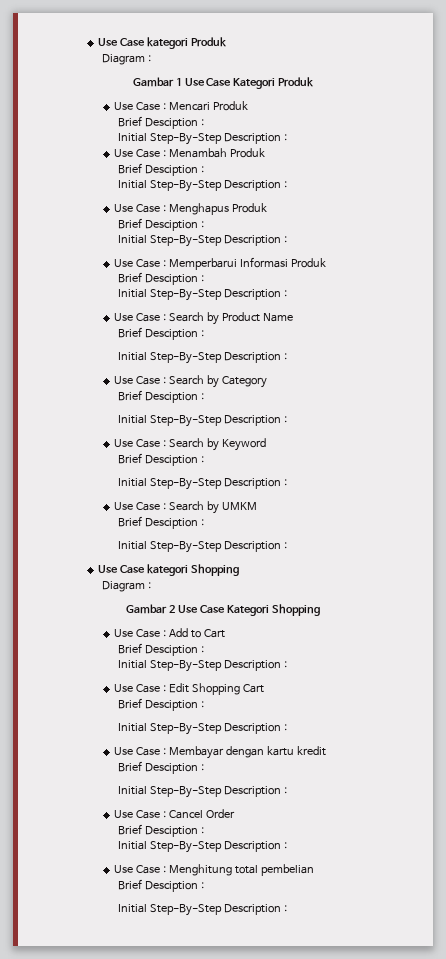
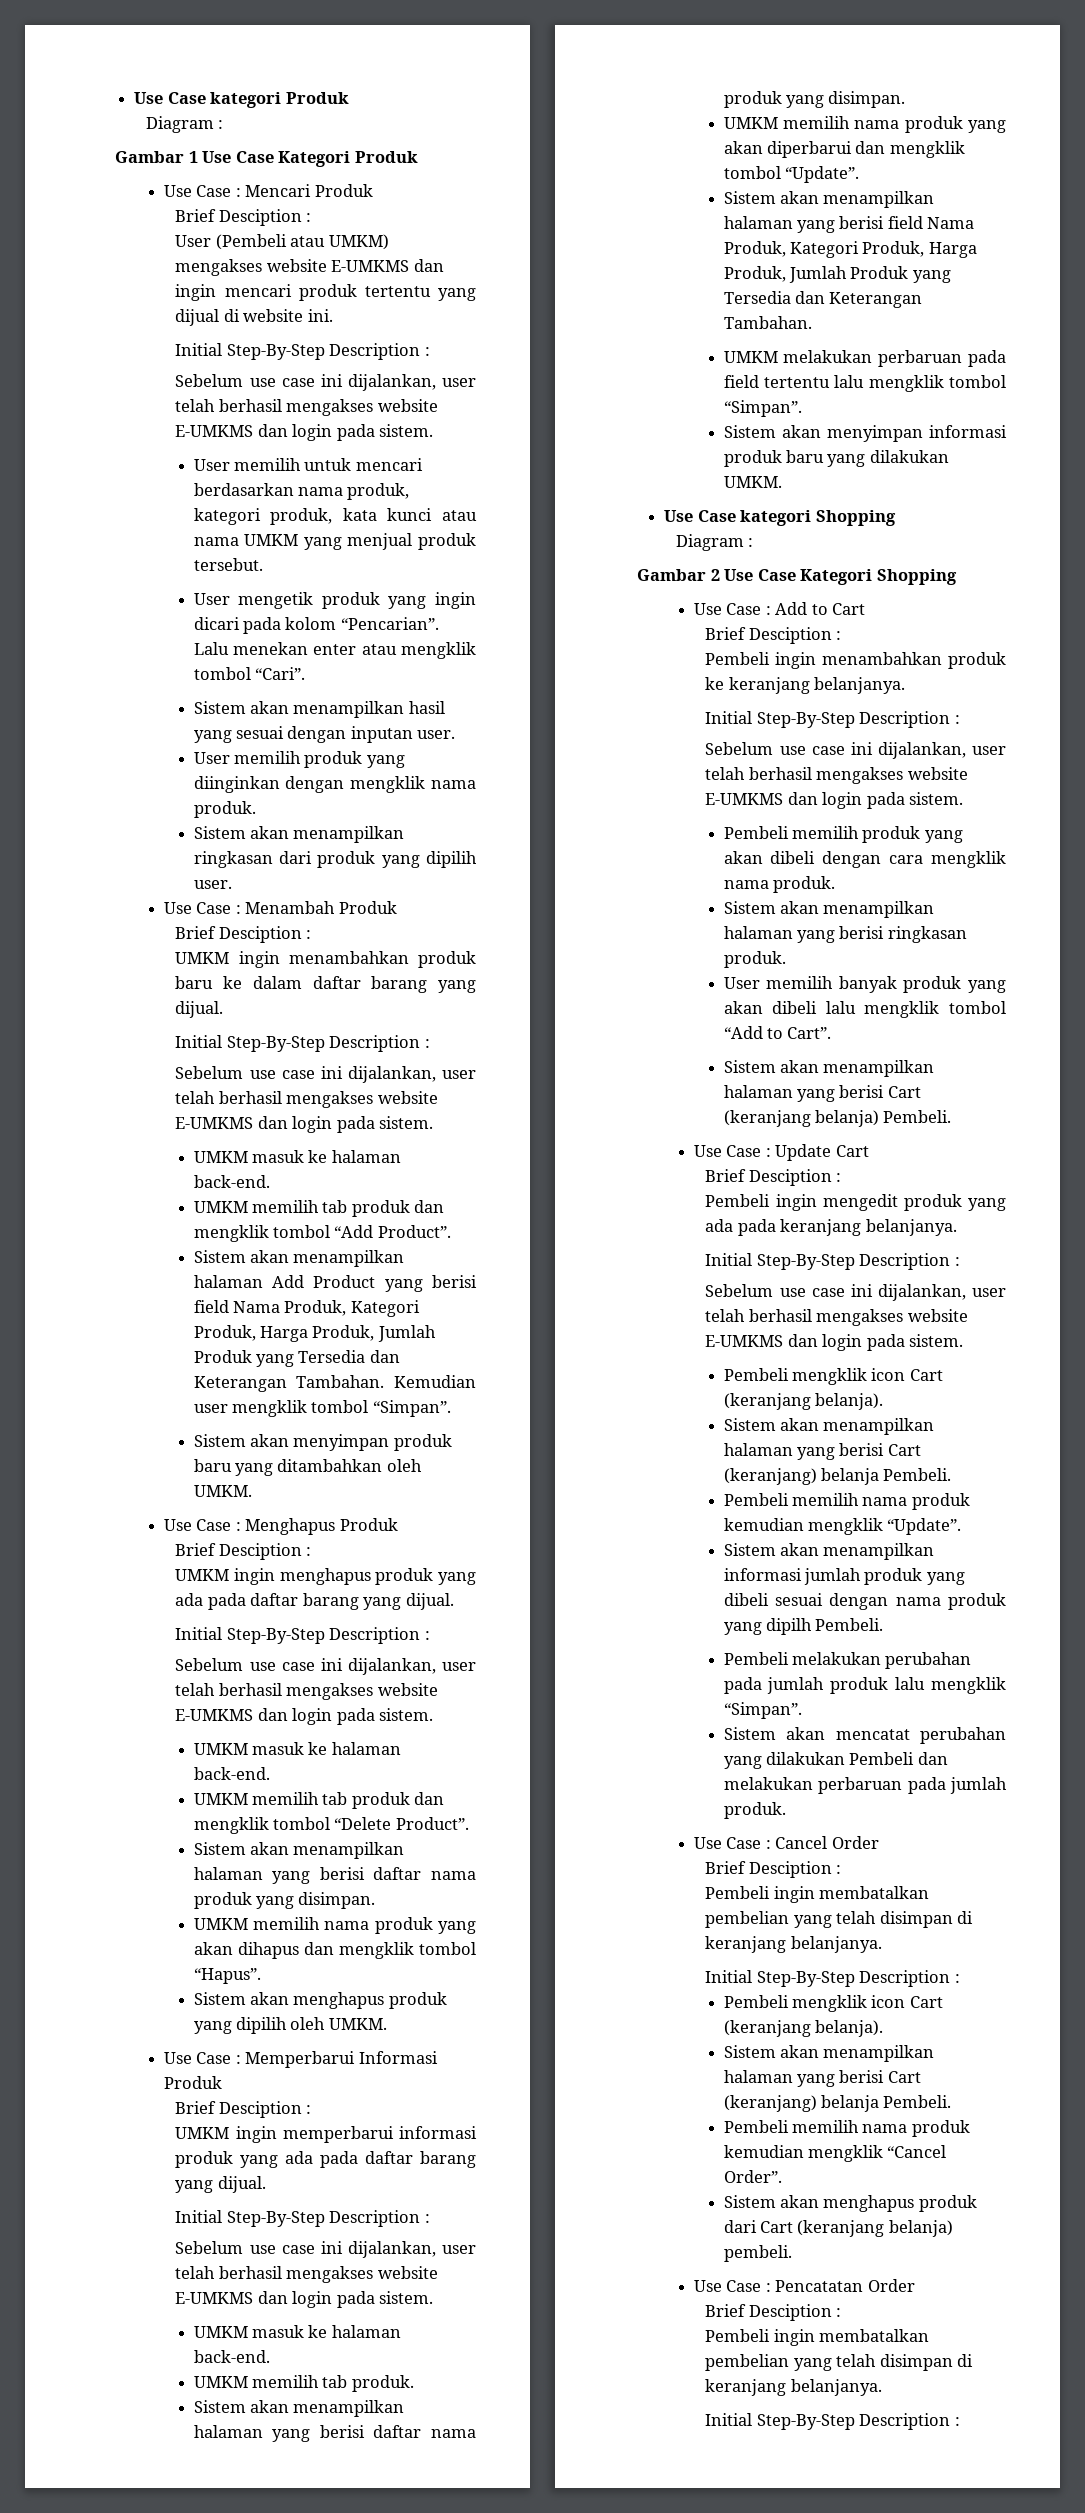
[118,133,287,145] Initial Step-By-Step Description : -> [175,234,389,250] [175,259,444,276] [175,284,477,301] [175,309,333,326] [175,343,430,360] [175,374,477,391] [175,399,438,416] [175,424,434,441] [193,458,423,471] [193,483,410,500] [193,508,477,525] [193,533,476,550] [193,558,263,571] [193,592,476,609] [193,617,439,634] [193,642,476,659] [193,667,305,680] [193,701,445,718] [193,726,456,743] [193,751,405,768] [193,776,476,793] [193,801,256,818] [193,826,405,843] [193,851,477,868] [193,880,232,889] User (Pembeli atau UMKM) mengakses website E-UMKMS dan ingin mencari produk tertentu yang dijual di website ini. // Initial Step-By-Step Description : // Sebelum use case ini dijalankan, user telah berhasil mengakses website E-UMKMS dan login pada sistem. // User memilih untuk mencari berdasarkan nama produk, kategori produk, kata kunci atau nama UMKM yang menjual produk tersebut. // User mengetik produk yang ingin dicari pada kolom “Pencarian”. Lalu menekan enter atau mengklik tombol “Cari”. // Sistem akan menampilkan hasil yang sesuai dengan inputan user. // User memilih produk yang diinginkan dengan mengklik nama produk. // Sistem akan menampilkan ringkasan dari produk yang dipilih user.
[118,180,287,192] Initial Step-By-Step Description : -> [175,951,476,968] [175,976,476,993] [175,1001,224,1018] [175,1035,430,1052] [175,1066,477,1083] [175,1091,438,1108] [175,1116,434,1133] [193,1150,401,1163] [193,1175,270,1188] [193,1200,445,1217] [193,1225,451,1242] [193,1250,405,1267] [193,1275,477,1292] [193,1300,420,1317] [193,1325,436,1342] [193,1350,400,1367] [193,1375,476,1392] [193,1400,451,1417] [193,1434,452,1451] [193,1459,422,1476] [193,1485,252,1497] UMKM ingin menambahkan produk baru ke dalam daftar barang yang dijual. // Initial Step-By-Step Description : // Sebelum use case ini dijalankan, user telah berhasil mengakses website E-UMKMS dan login pada sistem. // UMKM masuk ke halaman back-end. // UMKM memilih tab produk dan mengklik tombol “Add Product”. // Sistem akan menampilkan halaman Add Product yang berisi field Nama Produk, Kategori Produk, Harga Produk, Jumlah Produk yang Tersedia dan Keterangan Tambahan. Kemudian user mengklik tombol “Simpan”. // Sistem akan menyimpan produk baru yang ditambahkan oleh UMKM.
[118,235,287,247] Initial Step-By-Step Description : -> [175,1568,477,1585] [175,1593,454,1610] [175,1627,430,1644] [175,1658,477,1675] [175,1683,438,1700] [175,1708,434,1725] [193,1742,401,1755] [193,1767,270,1780] [193,1792,445,1809] [193,1817,469,1834] [193,1842,405,1859] [193,1867,476,1884] [193,1892,376,1909] [193,1917,476,1934] [193,1942,476,1959] [193,1968,261,1984] [193,1992,447,2009] [193,2017,387,2034] UMKM ingin menghapus produk yang ada pada daftar barang yang dijual. // Initial Step-By-Step Description : // Sebelum use case ini dijalankan, user telah berhasil mengakses website E-UMKMS dan login pada sistem. // UMKM masuk ke halaman back-end. // UMKM memilih tab produk dan mengklik tombol “Delete Product”. // Sistem akan menampilkan halaman yang berisi daftar nama produk yang disimpan. // UMKM memilih nama produk yang akan dihapus dan mengklik tombol “Hapus”. // Sistem akan menghapus produk yang dipilih oleh UMKM.
[118,289,287,301] [114,312,293,325] [118,327,204,340] [118,352,287,364] [114,375,267,388] [118,390,204,403] [118,415,287,427] [114,438,266,451] [118,453,204,466] [118,478,287,490] [114,501,257,514] [118,516,204,529] [118,541,287,553] Initial Step-By-Step Description : // Use Case : Search by Product Name // Brief Desciption : // Initial Step-By-Step Description : // Use Case : Search by Category // Brief Desciption : // Initial Step-By-Step Description : // Use Case : Search by Keyword // Brief Desciption : // Initial Step-By-Step Description : // Use Case : Search by UMKM // Brief Desciption : // Initial Step-By-Step Description : -> [175,2126,477,2143] [175,2151,476,2168] [175,2176,266,2193] [175,2210,430,2227] [175,2241,477,2258] [175,2266,438,2283] [175,2291,434,2308] [193,2325,401,2338] [193,2350,270,2363] [193,2375,414,2392] [193,2400,405,2417] [193,2425,476,2442] [723,91,906,108] [723,116,1006,133] [723,141,965,158] [723,166,859,183] [723,191,935,208] [723,216,975,233] [723,241,977,258] [723,266,951,283] [723,291,923,308] [723,316,812,329] [723,350,1006,367] [723,375,1006,392] [723,400,802,417] [723,425,1007,442] [723,450,949,467] [723,476,782,488] UMKM ingin memperbarui informasi produk yang ada pada daftar barang yang dijual. // Initial Step-By-Step Description : // Sebelum use case ini dijalankan, user telah berhasil mengakses website E-UMKMS dan login pada sistem. // UMKM masuk ke halaman back-end. // UMKM memilih tab produk. // Sistem akan menampilkan halaman yang berisi daftar nama produk yang disimpan. // UMKM memilih nama produk yang akan diperbarui dan mengklik tombol “Update”. // Sistem akan menampilkan halaman yang berisi field Nama Produk, Kategori Produk, Harga Produk, Jumlah Produk yang Tersedia dan Keterangan Tambahan. // UMKM melakukan perbaruan pada field tertentu lalu mengklik tombol “Simpan”. // Sistem akan menyimpan informasi produk baru yang dilakukan UMKM.
[118,660,287,672] [114,683,264,695] [118,698,204,711] [118,723,287,735] [114,746,326,759] [118,761,204,774] [118,786,287,798] Initial Step-By-Step Description : // Use Case : Edit Shopping Cart // Brief Desciption : // Initial Step-By-Step Description : // Use Case : Membayar dengan kartu kredit // Brief Desciption : // Initial Step-By-Step Description : -> [705,652,1006,669] [705,677,906,694] [705,711,960,728] [705,742,1006,759] [705,767,968,784] [705,792,964,809] [723,826,963,843] [723,851,1006,868] [723,876,835,893] [723,901,935,918] [723,926,967,943] [723,951,786,968] [723,976,1006,993] [723,1001,1006,1018] [723,1026,832,1039] [723,1060,935,1077] [723,1085,921,1102] [723,1110,952,1127] [693,1144,869,1161] [705,1169,842,1186] [705,1194,1006,1211] [705,1219,957,1236] [705,1253,960,1270] [705,1284,1006,1301] [705,1309,968,1326] [705,1334,964,1351] [723,1368,943,1385] [723,1393,883,1410] [723,1418,935,1435] [723,1443,921,1460] [723,1468,952,1485] [723,1493,970,1510] [723,1518,962,1535] [723,1543,935,1560] [723,1568,965,1585] [723,1593,1006,1610] [723,1618,884,1635] [723,1652,972,1669] [723,1677,1006,1694] [723,1702,802,1719] [723,1727,1006,1744] [723,1752,948,1769] [723,1777,1007,1794] [723,1802,786,1819] Pembeli ingin menambahkan produk ke keranjang belanjanya. // Initial Step-By-Step Description : // Sebelum use case ini dijalankan, user telah berhasil mengakses website E-UMKMS dan login pada sistem. // Pembeli memilih produk yang akan dibeli dengan cara mengklik nama produk. // Sistem akan menampilkan halaman yang berisi ringkasan produk. // User memilih banyak produk yang akan dibeli lalu mengklik tombol “Add to Cart”. // Sistem akan menampilkan halaman yang berisi Cart (keranjang belanja) Pembeli. // Use Case : Update Cart // Brief Desciption : // Pembeli ingin mengedit produk yang ada pada keranjang belanjanya. // Initial Step-By-Step Description : // Sebelum use case ini dijalankan, user telah berhasil mengakses website E-UMKMS dan login pada sistem. // Pembeli mengklik icon Cart (keranjang belanja). // Sistem akan menampilkan halaman yang berisi Cart (keranjang) belanja Pembeli. // Pembeli memilih nama produk kemudian mengklik “Update”. // Sistem akan menampilkan informasi jumlah produk yang dibeli sesuai dengan nama produk yang dipilh Pembeli. // Pembeli melakukan perubahan pada jumlah produk lalu mengklik “Simpan”. // Sistem akan mencatat perubahan yang dilakukan Pembeli dan melakukan perbaruan pada jumlah produk.
[118,841,287,853] [114,864,314,876] [118,879,204,892] Initial Step-By-Step Description : // Use Case : Menghitung total pembelian // Brief Desciption : -> [705,1886,930,1903] [705,1911,974,1928] [705,1936,882,1953] [705,1970,960,1987] [723,1995,943,2012] [723,2020,883,2037] [723,2045,935,2062] [723,2070,921,2087] [723,2095,952,2112] [723,2120,970,2137] [723,2145,947,2162] [723,2170,782,2183] [723,2195,977,2212] [723,2220,953,2237] [723,2245,792,2262] [693,2279,915,2292] [705,2304,842,2321] [705,2329,930,2346] [705,2354,974,2371] [705,2379,882,2396] Pembeli ingin membatalkan pembelian yang telah disimpan di keranjang belanjanya. // Initial Step-By-Step Description : // Pembeli mengklik icon Cart (keranjang belanja). // Sistem akan menampilkan halaman yang berisi Cart (keranjang) belanja Pembeli. // Pembeli memilih nama produk kemudian mengklik “Cancel Order”. // Sistem akan menghapus produk dari Cart (keranjang belanja) pembeli. // Use Case : Pencatatan Order // Brief Desciption : // Pembeli ingin membatalkan pembelian yang telah disimpan di keranjang belanjanya.

